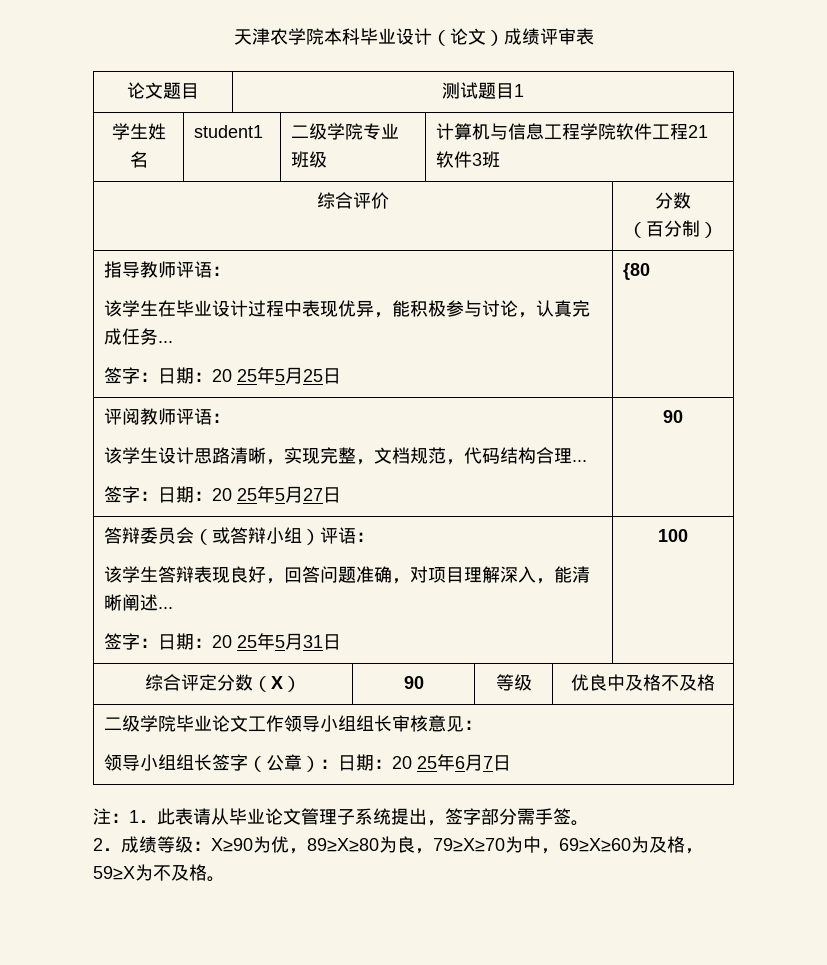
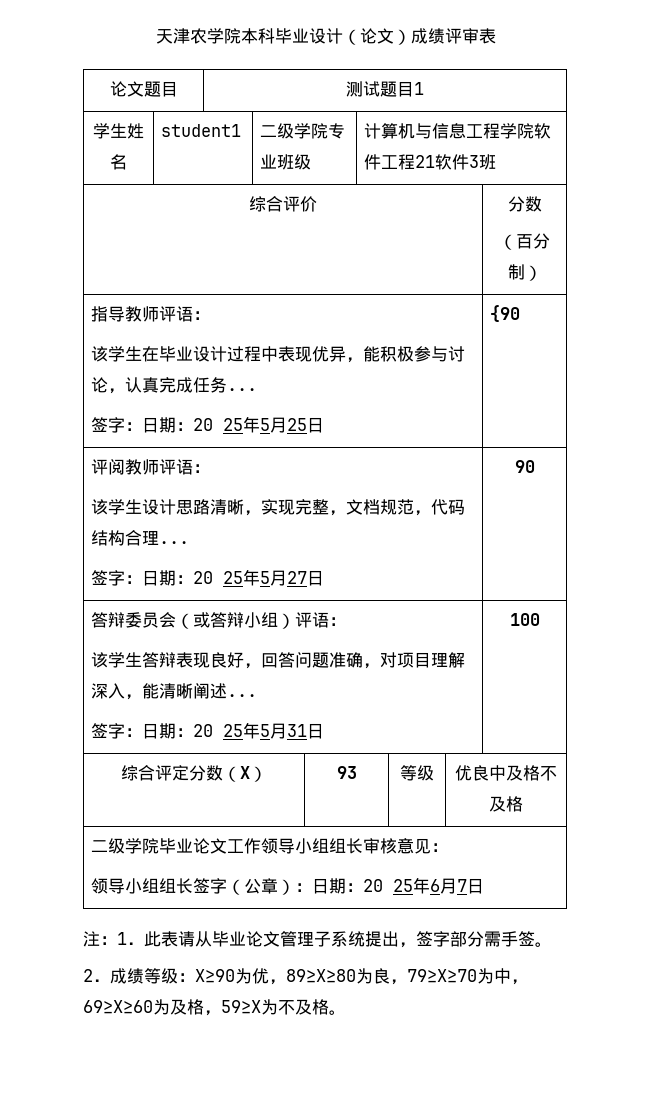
[622,263,650,280] {80 -> [489,305,520,322] {90
[403,676,424,689] 90 -> [336,766,357,779] 93

